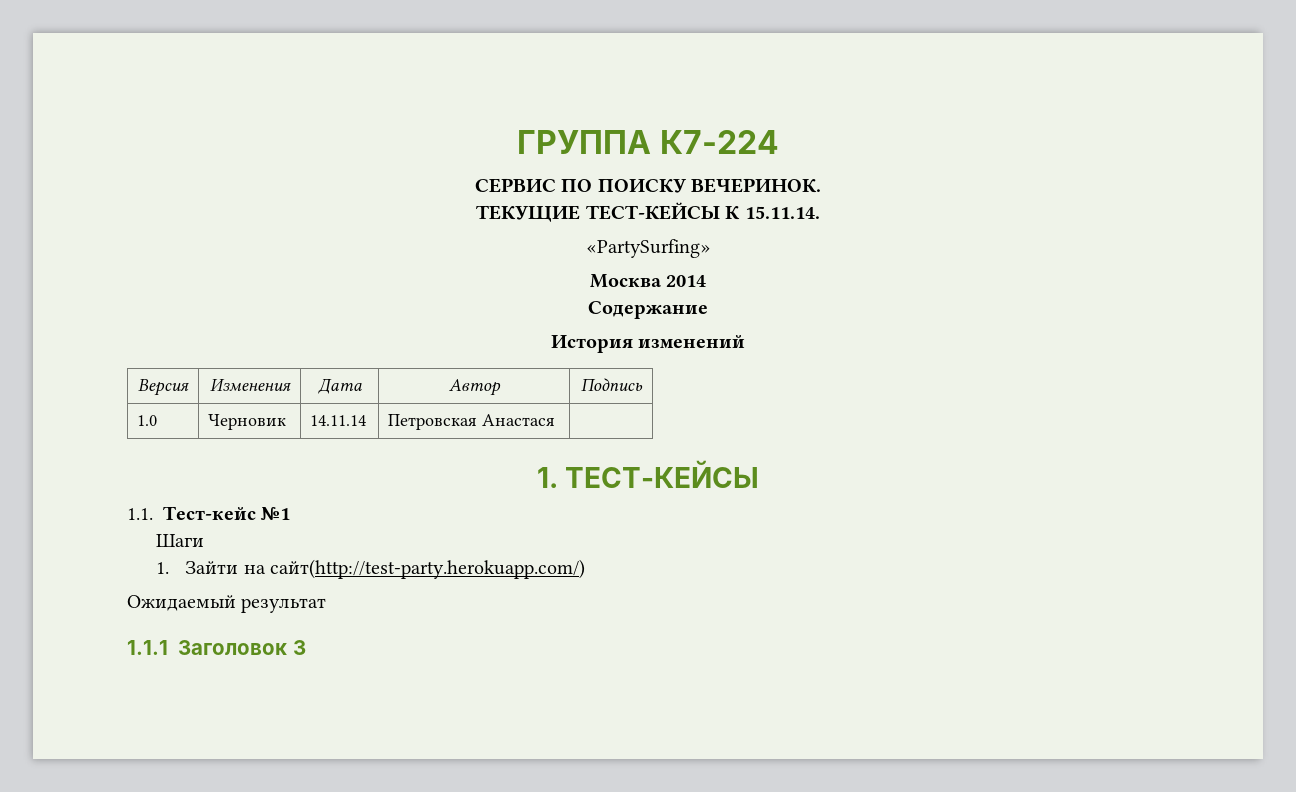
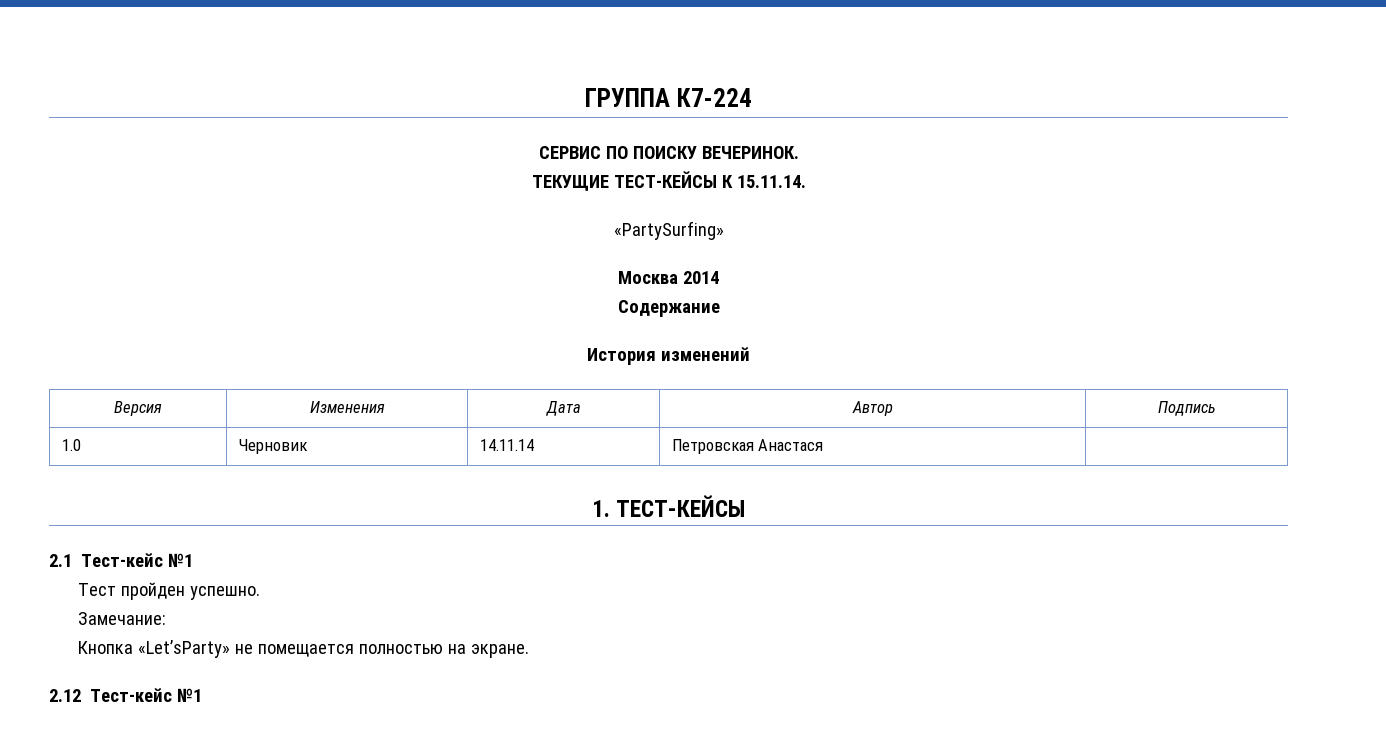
[127,508,153,520] 1.1. -> [49,554,72,567] 2.1
[156,534,205,548] [156,559,586,579] [127,595,327,613] [127,640,306,655] Шаги // 1. Зайти на сайт(http://test-party.herokuapp.com/) // Ожидаемый результат // 1.1.1 Заголовок 3 -> [78,582,261,600] [78,612,167,625] [78,640,530,658] [49,688,203,702] Тест пройден успешно. // Замечание: // Кнопка «Let’sParty» не помещается полностью на экране. // 2.12 Тест-кейс №1

